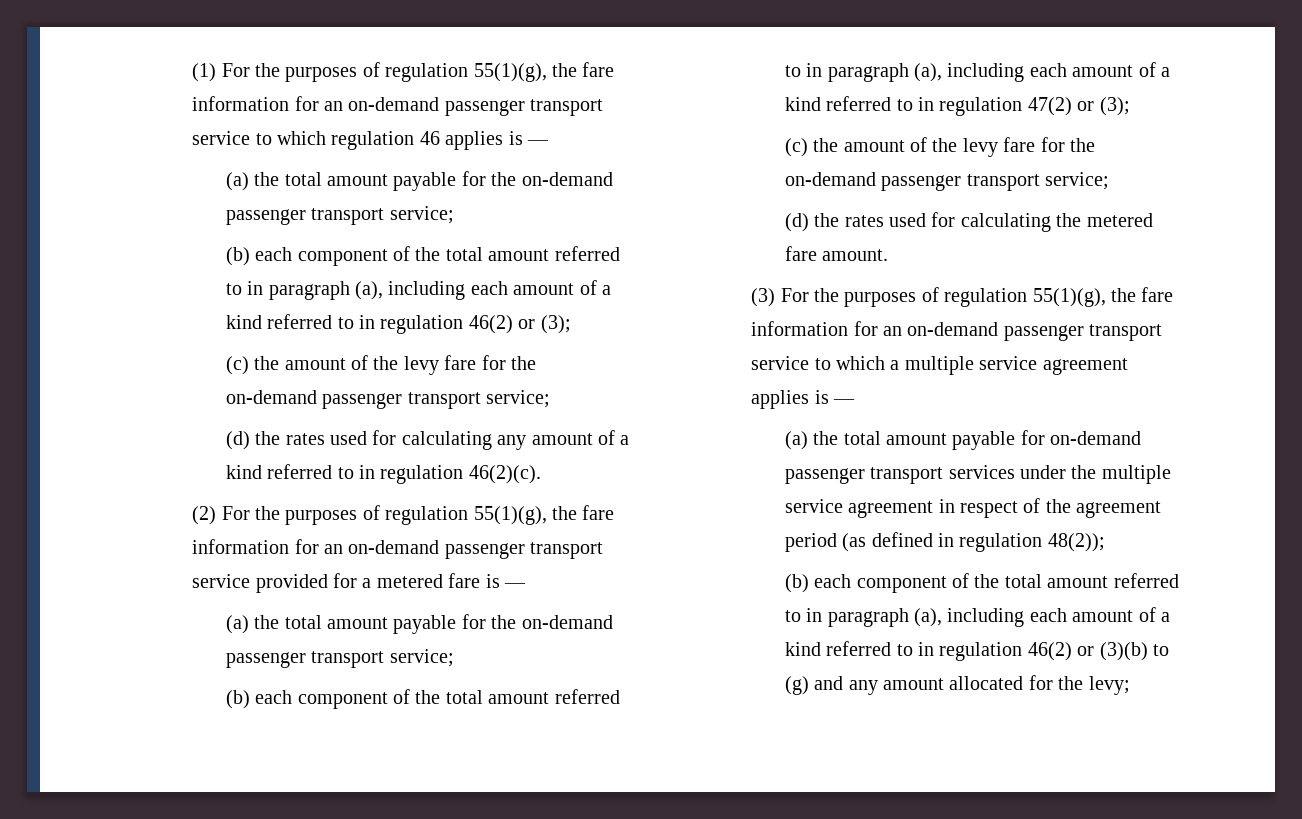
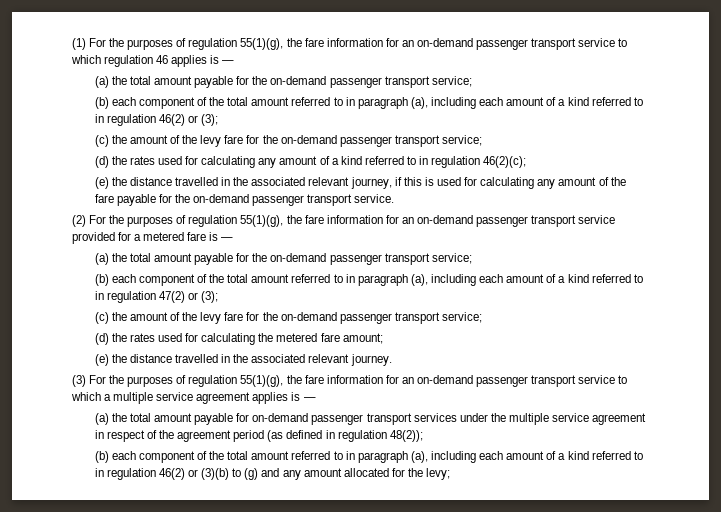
[468,465,541,484] 46(2)(c). -> [483,156,527,168] [94,177,626,189] [94,194,395,206] 46(2)(c); // (e) the distance travelled in the associated relevant journey, if this is used for calculating any amount of the fare payable for the on-demand passenger transport service.
[822,249,889,261] amount. -> [342,333,383,344] [94,354,392,366] amount; // (e) the distance travelled in the associated relevant journey.

